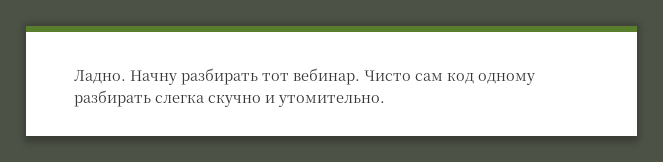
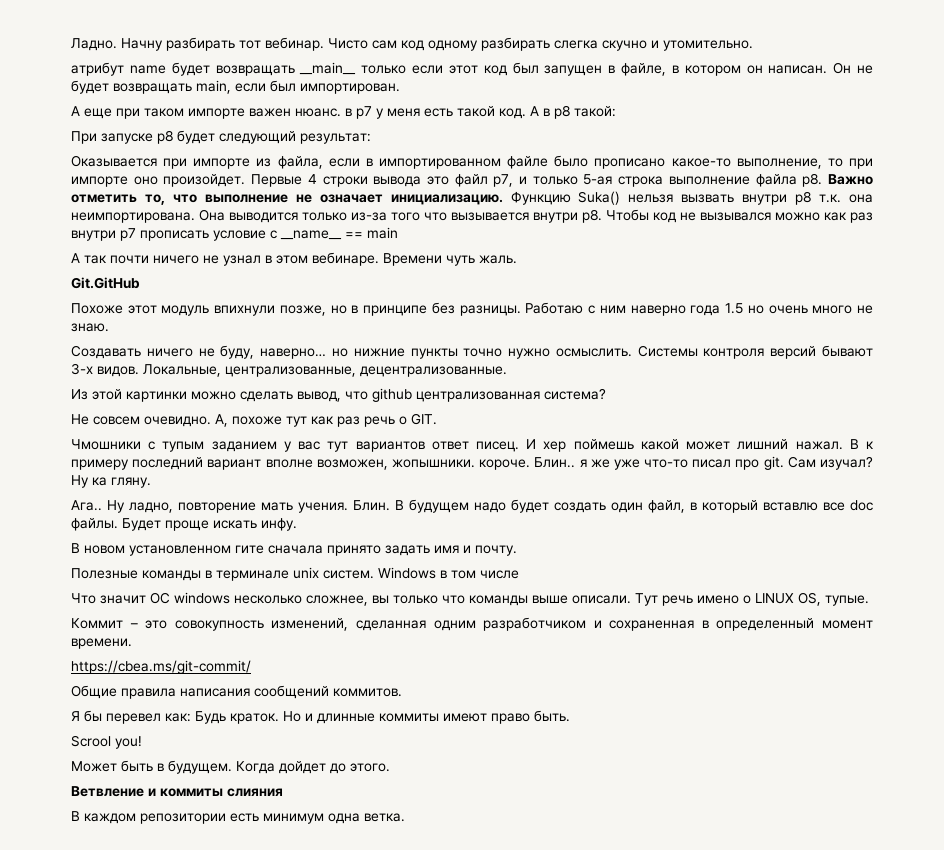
(385, 101) none -> [71,62,874,76] [71,80,400,94] [71,105,616,119] [71,130,371,144] [71,155,873,169] [71,173,874,187] [71,191,874,205] [71,209,873,223] [71,227,398,241] [71,252,517,266] [71,277,140,289] [71,302,873,316] [71,323,109,332] [71,345,874,359] [71,363,507,377] [71,388,606,402] [71,413,437,427] [71,439,874,452] [71,456,873,470] [71,475,151,488] [71,499,873,513] [71,518,297,531] [71,543,517,556] [71,567,519,581] [71,592,869,606] [71,617,874,631] [71,638,132,649] [71,660,251,674] [71,685,402,699] [71,710,570,724] [71,735,142,749] [71,760,390,774] [71,786,283,797] [71,811,405,824] // атрибут name будет возвращать __main__ только если этот код был запущен в файле, в котором он написан. Он не будет возвращать main, если был импортирован. // А еще при таком импорте важен нюанс. в p7 у меня есть такой код. А в p8 такой: // При запуске p8 будет следующий результат: // Оказывается при импорте из файла, если в импортированном файле было прописано какое-то выполнение, то при импорте оно произойдет. Первые 4 строки вывода это файл p7, и только 5-ая строка выполнение файла p8. Важно отметить то, что выполнение не означает инициализацию. Функцию Suka() нельзя вызвать внутри p8 т.к. она неимпортирована. Она выводится только из-за того что вызывается внутри p8. Чтобы код не вызывался можно как раз внутри p7 прописать условие с __name__ == main // А так почти ничего не узнал в этом вебинаре. Времени чуть жаль. // Git.GitHub // Похоже этот модуль впихнули позже, но в принципе без разницы. Работаю с ним наверно года 1.5 но очень много не знаю. // Создавать ничего не буду, наверно… но нижние пункты точно нужно осмыслить. Системы контроля версий бывают 3-х видов. Локальные, централизованные, децентрализованные. // Из этой картинки можно сделать вывод, что github централизованная система? // Не совсем очевидно. А, похоже тут как раз речь о GIT. // Чмошники с тупым заданием у вас тут вариантов ответ писец. И хер поймешь какой может лишний нажал. В к примеру последний вариант вполне возможен, жопышники. короче. Блин.. я же уже что-то писал про git. Сам изучал? Ну ка гляну. // Ага.. Ну ладно, повторение мать учения. Блин. В будущем надо будет создать один файл, в который вставлю все doc файлы. Будет проще искать инфу. // В новом установленном гите сначала принято задать имя и почту. // Полезные команды в терминале unix систем. Windows в том числе // Что значит ОС windows несколько сложнее, вы только что команды выше описали. Тут речь имено о LINUX OS, тупые. // Коммит – это совокупность изменений, сделанная одним разработчиком и сохраненная в определенный момент времени. // https://cbea.ms/git-commit/ // Общие правила написания сообщений коммитов. // Я бы перевел как: Будь краток. Но и длинные коммиты имеют право быть. // Scrool you! // Может быть в будущем. Когда дойдет до этого. // Ветвление и коммиты слияния // В каждом репозитории есть минимум одна ветка.

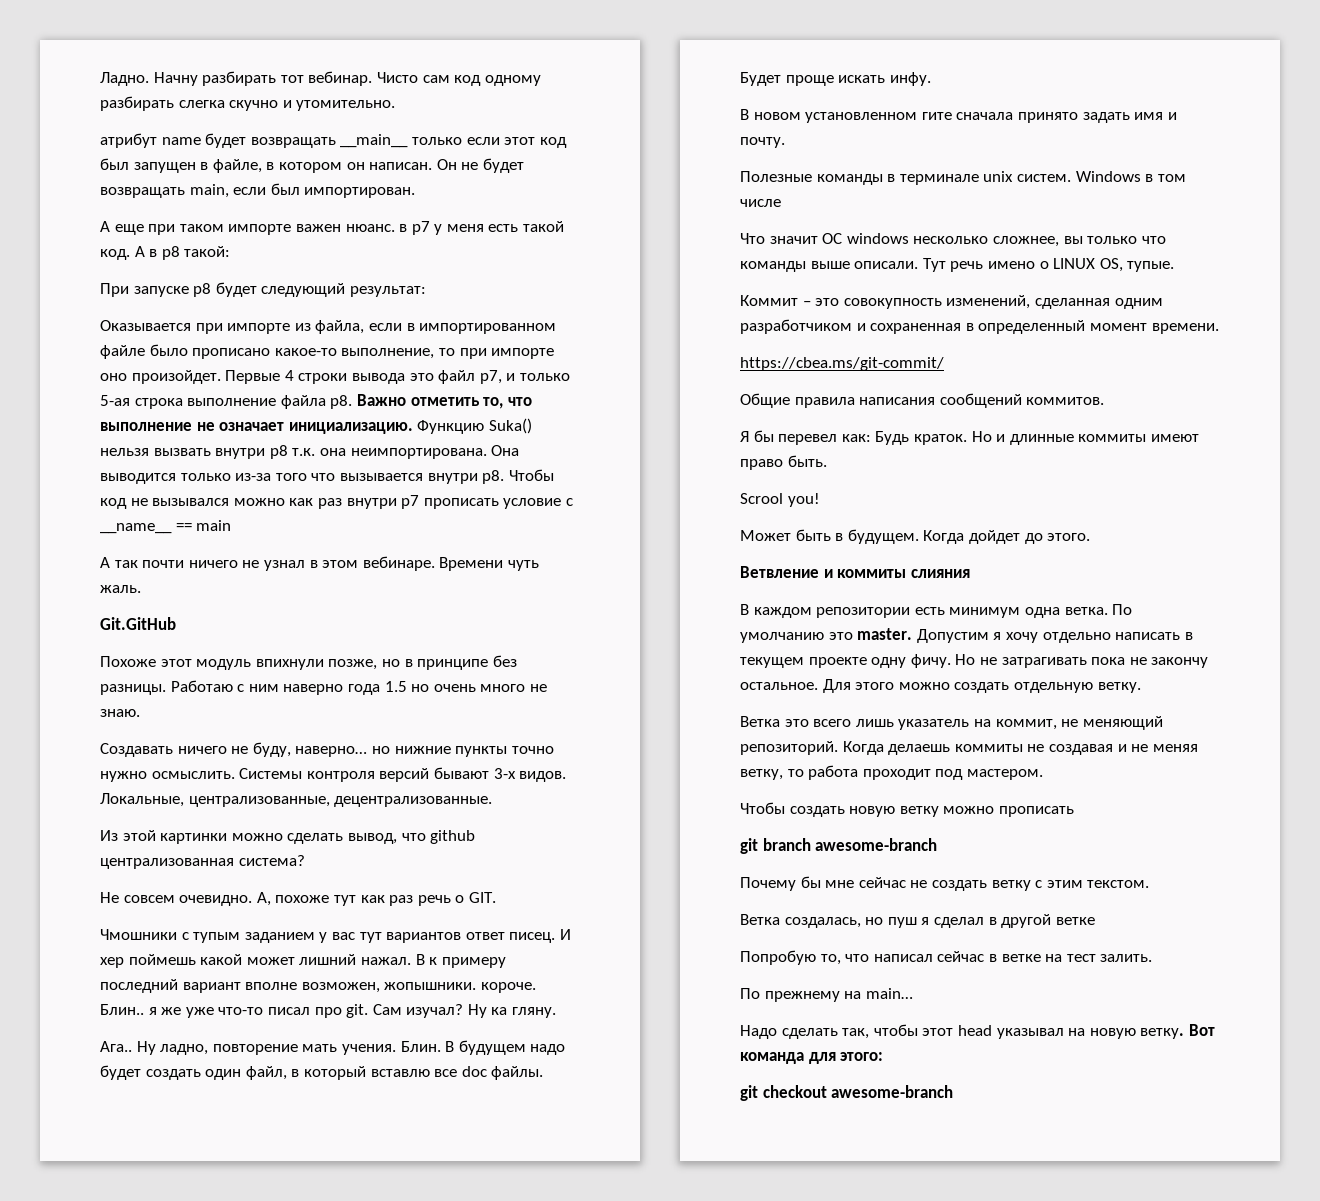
(405, 817) none -> [1112,604,1133,615] [740,628,1193,643] [740,654,1209,668] [740,679,1141,693] [740,716,1163,730] [740,741,1198,755] [740,765,1043,780] [740,802,1074,817] [740,838,938,854] [740,876,1150,891] [740,914,1095,928] [740,950,1153,965] [740,988,913,1002] [740,1024,1215,1039] [740,1052,884,1064] [740,1085,954,1101] По умолчанию это master. Допустим я хочу отдельно написать в текущем проекте одну фичу. Но не затрагивать пока не закончу остальное. Для этого можно создать отдельную ветку. // Ветка это всего лишь указатель на коммит, не меняющий репозиторий. Когда делаешь коммиты не создавая и не меняя ветку, то работа проходит под мастером. // Чтобы создать новую ветку можно прописать // git branch awesome-branch // Почему бы мне сейчас не создать ветку с этим текстом. // Ветка создалась, но пуш я сделал в другой ветке // Попробую то, что написал сейчас в ветке на тест залить. // По прежнему на main… // Надо сделать так, чтобы этот head указывал на новую ветку. Вот команда для этого: // git checkout awesome-branch

